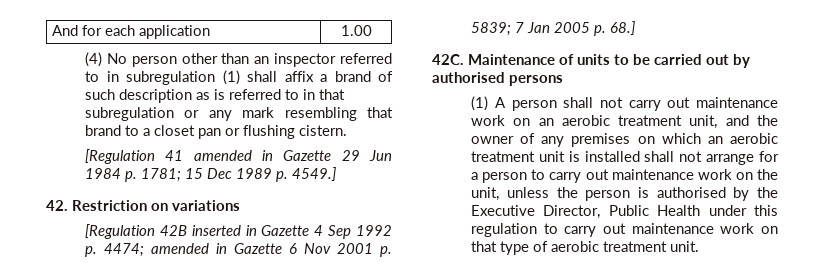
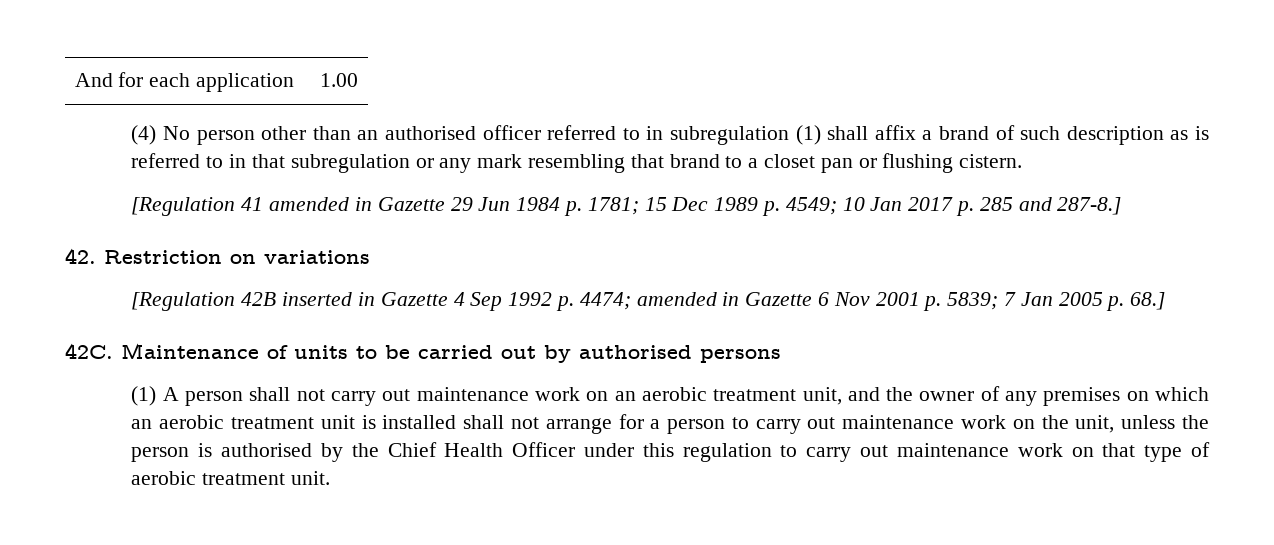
[274,53,337,67] inspector -> [385,125,541,140] authorised officer
[292,167,337,181] 4549.] -> [785,197,1122,216] 4549; 10 Jan 2017 p. 285 and 287-8.]
[471,205,701,219] Executive Director, Public Health -> [387,442,576,457] Chief Health Officer

